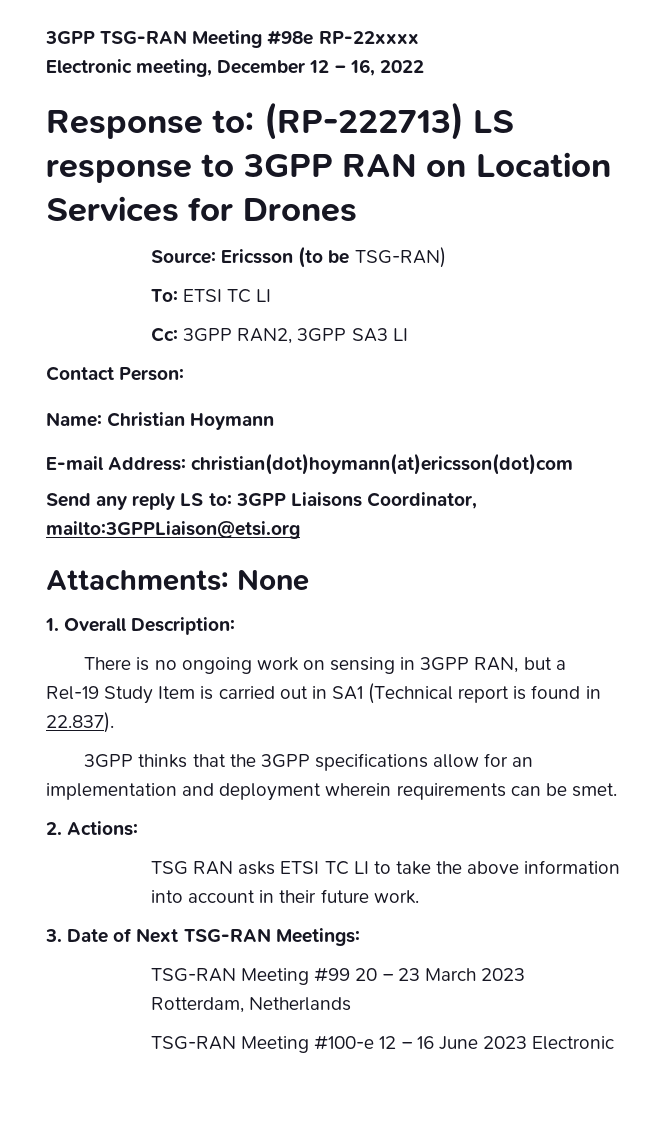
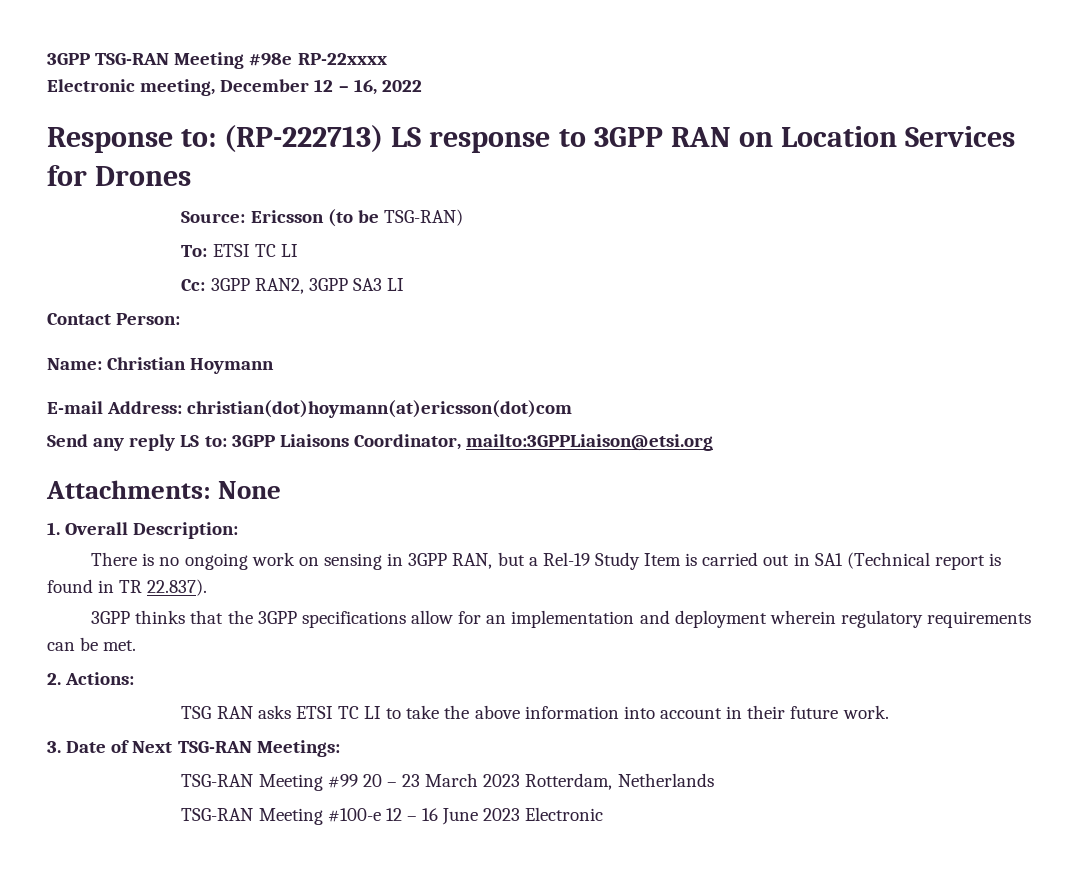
(601, 692) none -> [119,580,143,593] TR
(392, 789) none -> [840,610,923,628] regulatory
[571,783,617,797] smet. -> [103,640,137,651] met.

